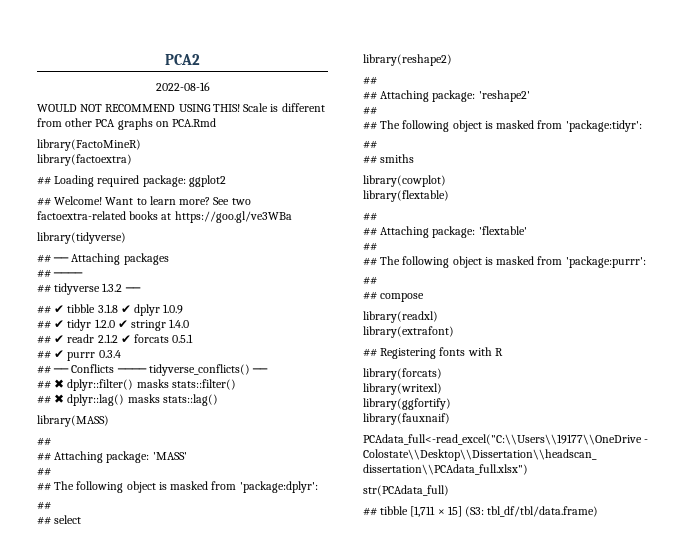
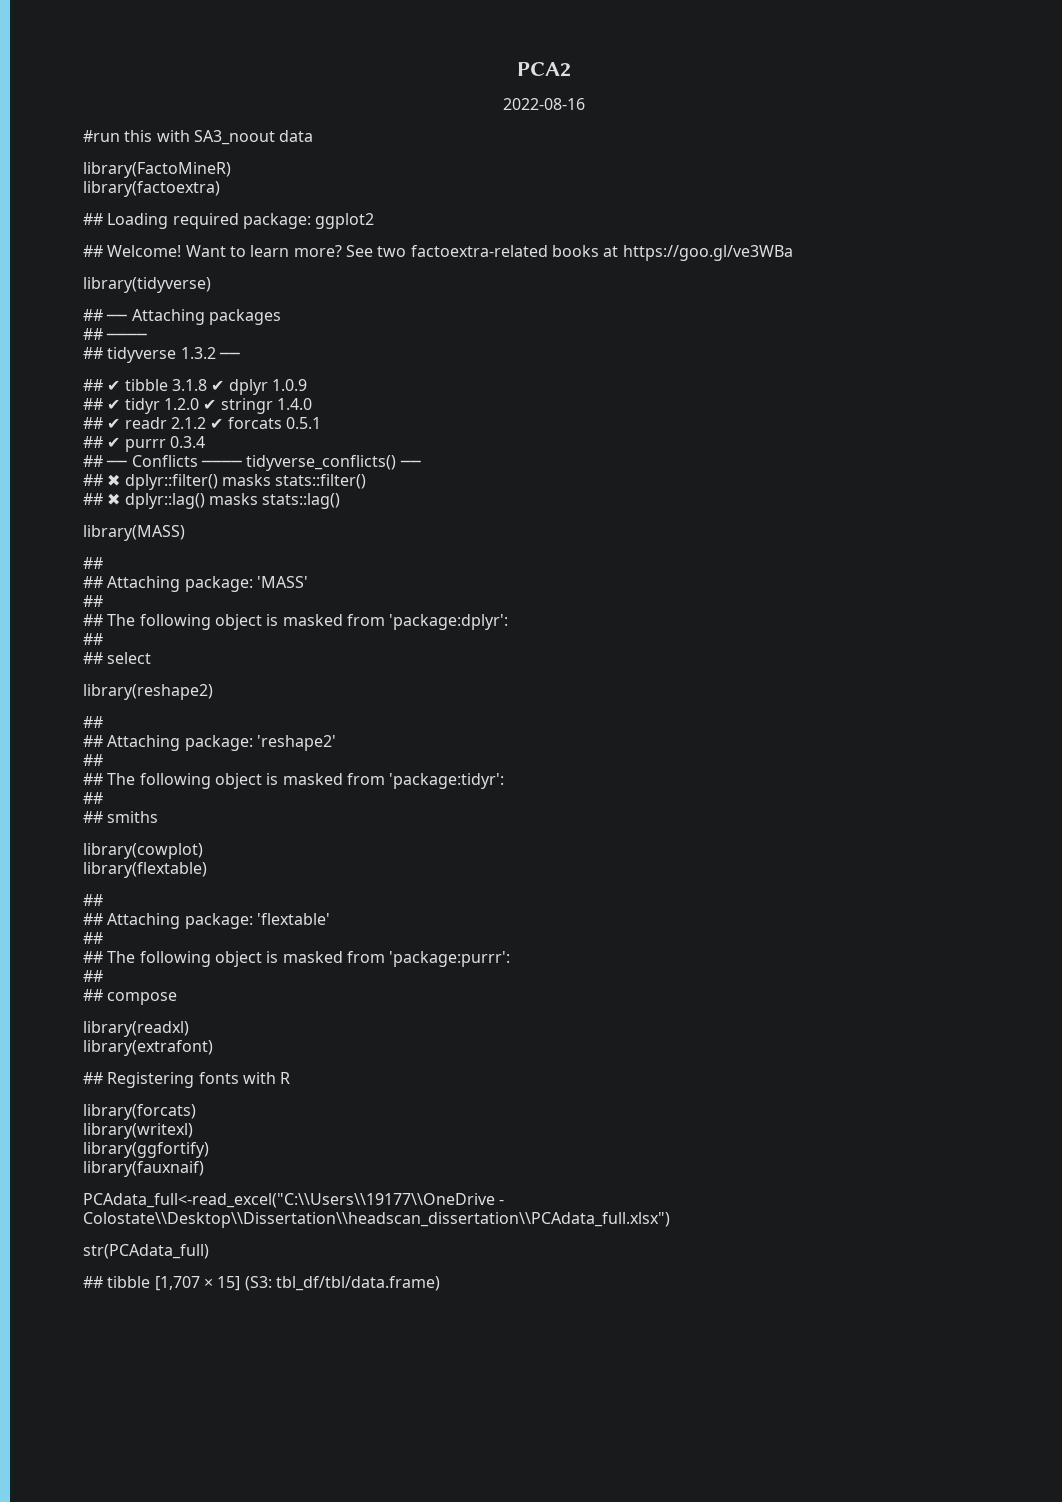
[37,103,325,112] [37,118,217,130] WOULD NOT RECOMMEND USING THIS! Scale is different from other PCA graphs on PCA.Rmd -> [83,130,314,145] #run this with SA3_noout data
[410,506,436,517] [1,711 -> [154,1276,200,1291] [1,707

